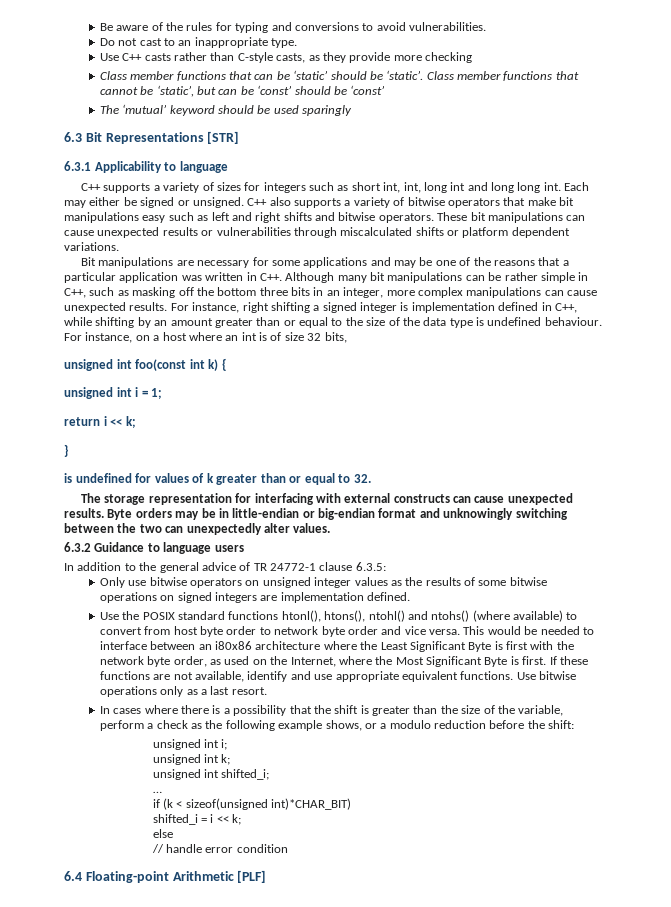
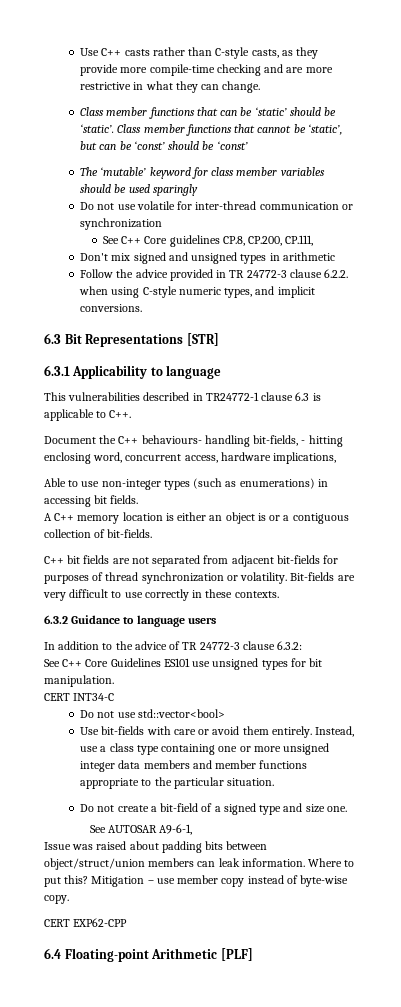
[99,22,487,33] [99,37,298,48] Be aware of the rules for typing and conversions to avoid vulnerabilities. // Do not cast to an inappropriate type. // -> (80, 52) none
(422, 58) none -> [149,64,215,76] compile-time
(473, 57) none -> [264,64,333,73] [80,81,261,93] and are more restrictive in what they can change.
[122,104,353,116] ‘mutual’ keyword should be used sparingly -> [100,167,325,179] [80,184,198,196] [80,201,353,210] [80,218,163,230] [102,235,314,247] [80,252,335,264] [80,269,349,281] [79,286,315,298] [80,304,143,312] ‘mutable’ keyword for class member variables should be used sparingly // Do not use volatile for inter-thread communication or synchronization // See C++ Core guidelines CP.8, CP.200, CP.111, // Don't mix signed and unsigned types in arithmetic // Follow the advice provided in TR 24772-3 clause 6.2.2. when using C-style numeric types, and implicit conversions.
[81,182,590,193] [64,197,574,208] [64,212,586,223] [64,227,570,238] [64,242,119,251] [81,257,569,268] [64,272,589,283] [64,287,597,298] [64,302,577,313] [64,317,602,328] [64,332,347,343] [64,358,226,371] [64,387,163,399] [64,416,136,428] [64,444,68,457] [64,473,371,485] [81,493,573,505] [64,508,568,520] [64,523,331,535] C++ supports a variety of sizes for integers such as short int, int, long int and long long int. Each may either be signed or unsigned. C++ also supports a variety of bitwise operators that make bit manipulations easy such as left and right shifts and bitwise operators. These bit manipulations can cause unexpected results or vulnerabilities through miscalculated shifts or platform dependent variations. // Bit manipulations are necessary for some applications and may be one of the reasons that a particular application was written in C++. Although many bit manipulations can be rather simple in C++, such as masking off the bottom three bits in an integer, more complex manipulations can cause unexpected results. For instance, right shifting a signed integer is implementation defined in C++, while shifting by an amount greater than or equal to the size of the data type is undefined behaviour. For instance, on a host where an int is of size 32 bits, // unsigned int foo(const int k) { // unsigned int i = 1; // return i << k; // } // is undefined for values of k greater than or equal to 32. // The storage representation for interfacing with external constructs can cause unexpected results. Byte orders may be in little-endian or big-endian format and unknowingly switching between the two can unexpectedly alter values. -> [44,392,321,401] [44,409,132,421] [44,435,343,447] [44,452,337,464] [44,478,328,490] [44,495,139,507] [44,512,349,524] [44,529,153,538] [44,555,339,567] [44,572,355,584] [43,589,279,601] This vulnerabilities described in TR24772-1 clause 6.3 is applicable to C++. // Document the C++ behaviours- handling bit-fields, - hitting enclosing word, concurrent access, hardware implications, // Able to use non-integer types (such as enumerations) in accessing bit fields. // A C++ memory location is either an object is or a contiguous collection of bit-fields. // C++ bit fields are not separated from adjacent bit-fields for purposes of thread synchronization or volatility. Bit-fields are very difficult to use correctly in these contexts.
[159,562,199,573] general -> (133, 645) none
[270,562,386,571] [99,577,547,588] [99,592,411,603] [99,610,578,622] [99,626,594,637] [99,641,574,652] [99,656,588,667] [99,671,577,682] [99,686,267,697] [99,705,564,716] [99,720,575,731] [152,739,228,750] [152,754,231,765] [152,769,270,780] [152,791,162,793] [152,798,352,810] [152,814,242,825] [152,829,173,838] [151,844,288,853] 24772-1 clause 6.3.5: // Only use bitwise operators on unsigned integer values as the results of some bitwise operations on signed integers are implementation defined. // Use the POSIX standard functions htonl(), htons(), ntohl() and ntohs() (where available) to convert from host byte order to network byte order and vice versa. This would be needed to interface between an i80x86 architecture where the Least Significant Byte is first with the network byte order, as used on the Internet, where the Most Significant Byte is first. If these functions are not available, identify and use appropriate equivalent functions. Use bitwise operations only as a last resort. // In cases where there is a possibility that the shift is greater than the size of the variable, perform a check as the following example shows, or a modulo reduction before the shift: // unsigned int i; // unsigned int k; // unsigned int shifted_i; // … // if (k < sizeof(unsigned int)*CHAR_BIT) // shifted_i = i << k; // else // // handle error condition -> [199,641,303,650] [44,658,323,670] [44,675,114,687] [44,693,115,701] [80,709,225,718] [80,726,355,738] [80,743,330,755] [80,760,308,772] [80,777,275,789] [80,803,347,815] [89,824,193,835] [44,841,268,853] [44,858,355,870] [44,875,349,887] [44,895,69,904] [44,918,128,927] 24772-3 clause 6.3.2: // See C++ Core Guidelines ES101 use unsigned types for bit manipulation. // CERT INT34-C // Do not use std::vector<bool> // Use bit-fields with care or avoid them entirely. Instead, use a class type containing one or more unsigned integer data members and member functions appropriate to the particular situation. // Do not create a bit-field of a signed type and size one. // See AUTOSAR A9-6-1, // Issue was raised about padding bits between object/struct/union members can leak information. Where to put this? Mitigation – use member copy instead of byte-wise copy. // CERT EXP62-CPP

